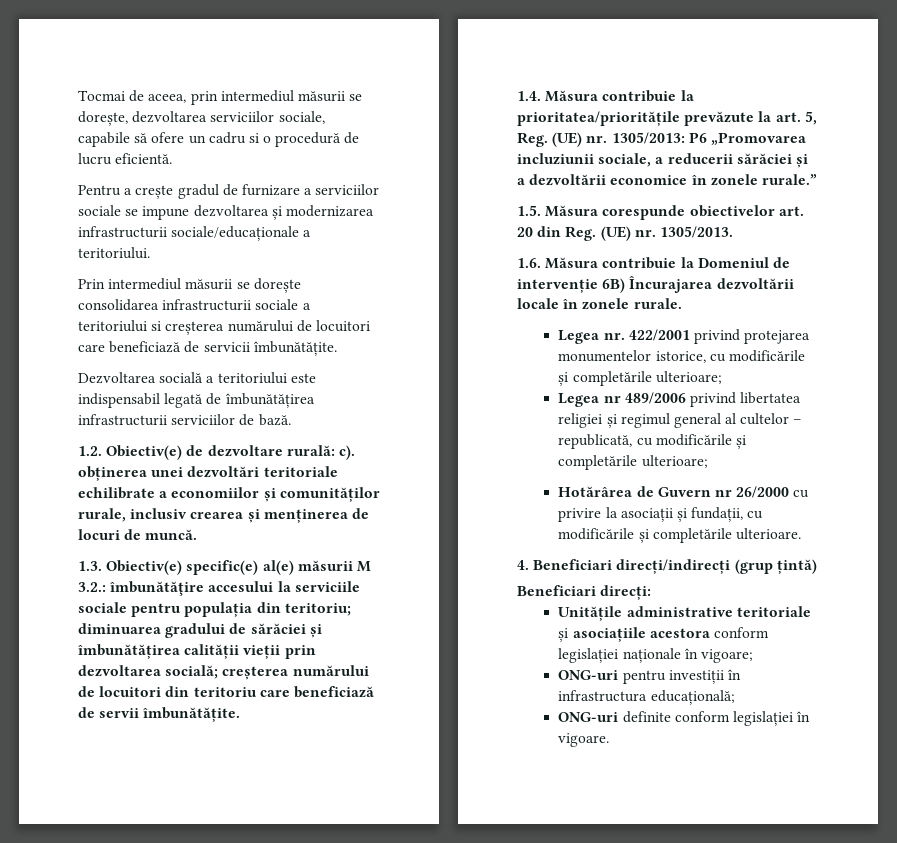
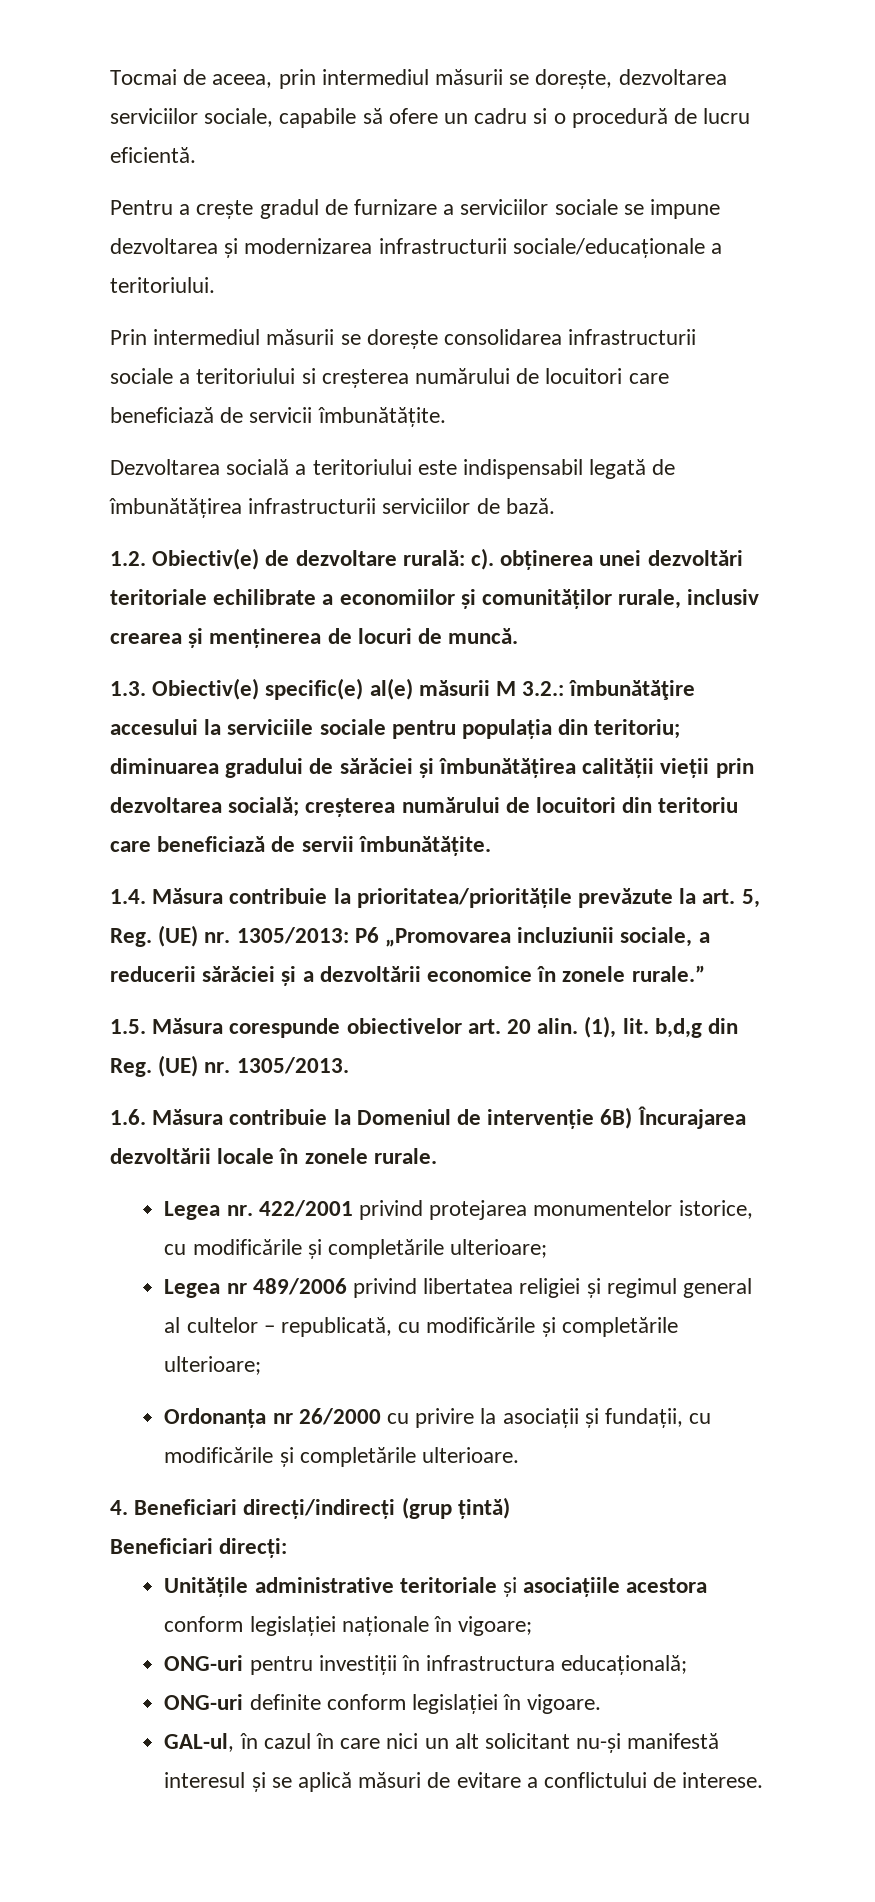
(533, 232) none -> [537,1016,702,1038] alin. (1), lit. b,d,g
[558,486,711,497] Hotărârea de Guvern -> [164,1408,267,1428] Ordonanța
(610, 740) none -> [164,1733,720,1753] [164,1772,764,1792] // GAL-ul, în cazul în care nici un alt solicitant nu-și manifestă interesul și se aplică măsuri de evitare a conflictului de interese.

